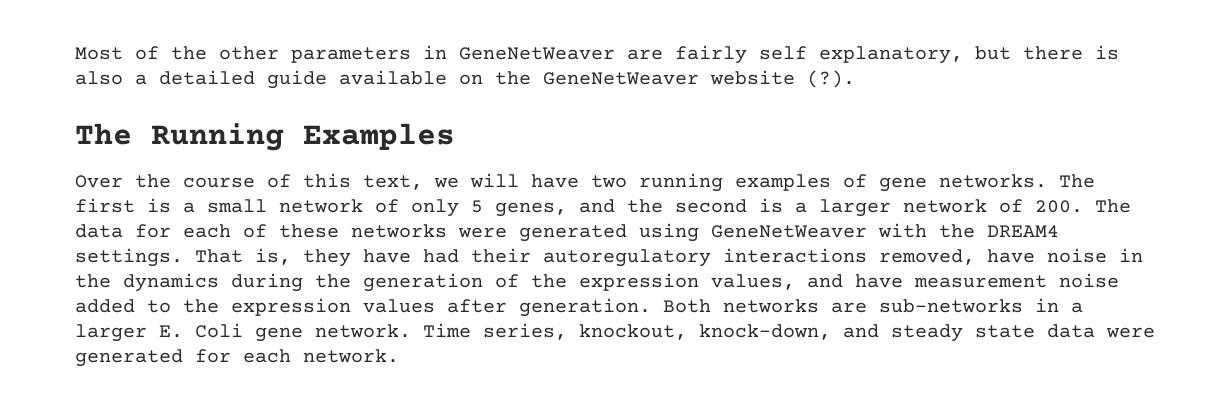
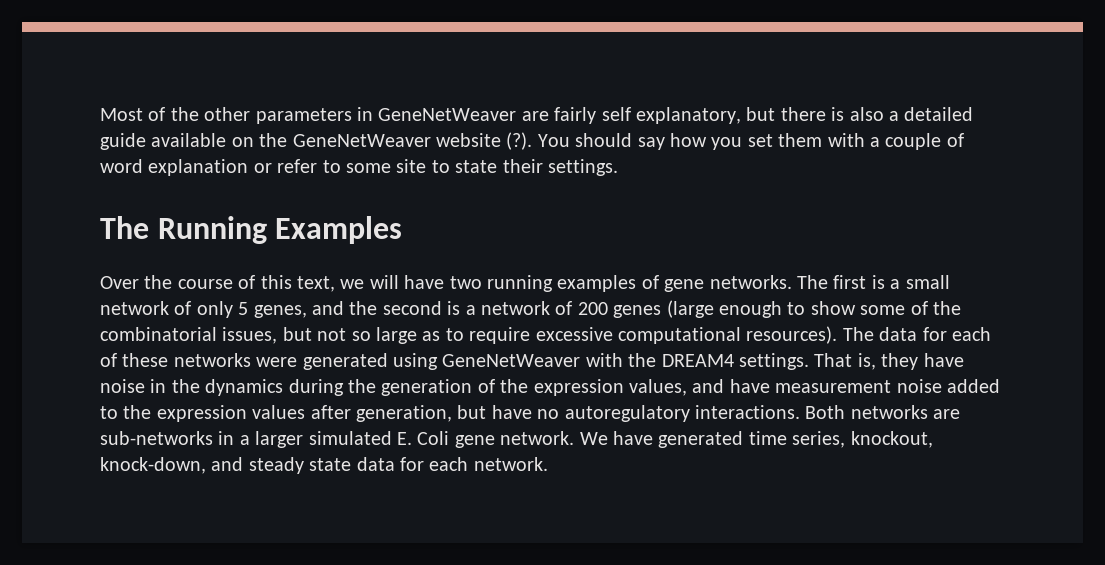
(855, 79) none -> [537,133,964,150] [100,159,618,176] You should say how you set them with a couple of word explanation or refer to some site to state their settings.
[819,199,1083,217] larger network of 200. -> [480,300,961,318] [100,326,838,344] network of 200 genes (large enough to show some of the combinatorial issues, but not so large as to require excessive computational resources).
[423,248,1035,267] had their autoregulatory interactions removed, have -> (964, 360) none
[519,298,651,317] generation. -> [356,405,800,422] generation, but have no autoregulatory interactions.
(147, 333) none -> [308,431,392,445] simulated
[423,323,471,338] Time -> [579,431,787,448] We have generated time
[1106,327,1155,338] [75,349,183,367] were generated -> (395, 464) none

